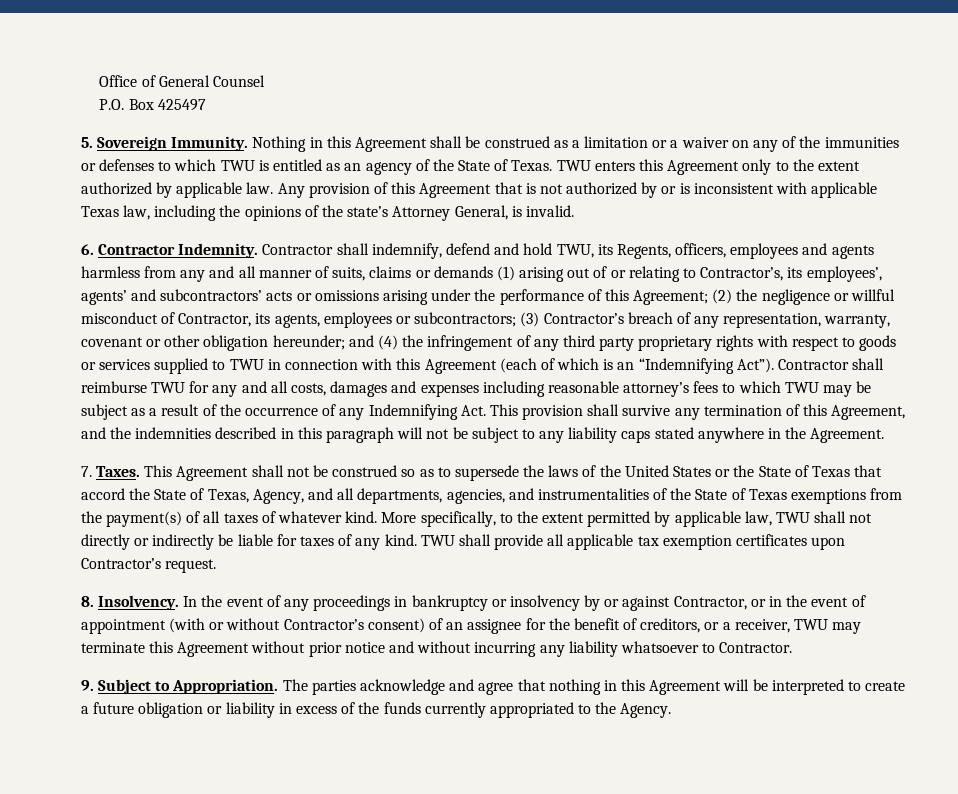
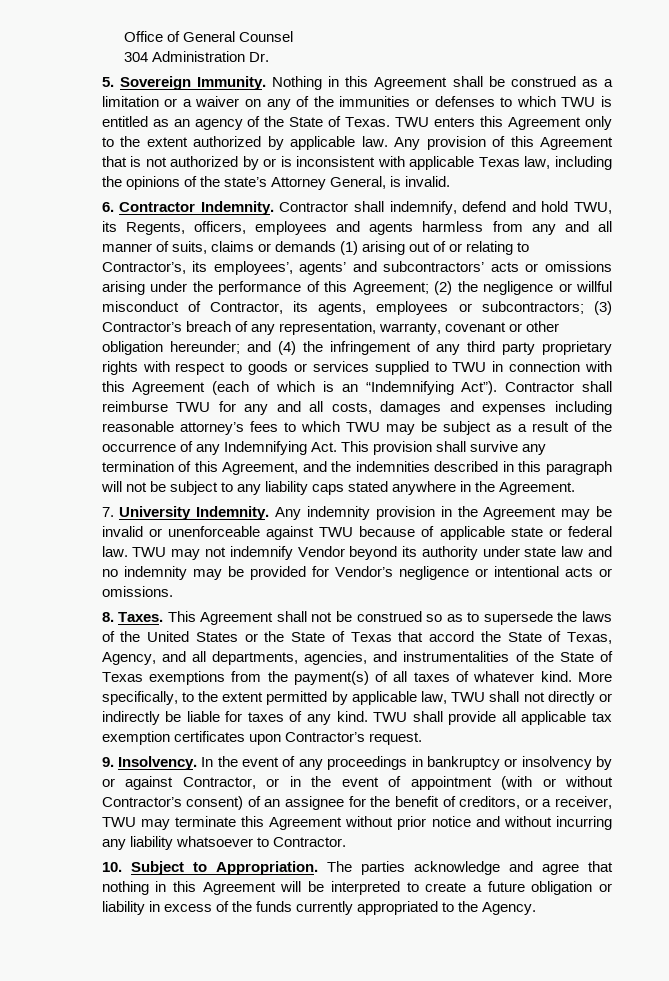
[99,99,206,111] P.O. Box 425497 -> [123,51,270,62] 304 Administration Dr.
(92, 471) none -> [119,506,612,520] [101,526,612,540] [101,546,613,560] [101,566,613,580] [101,586,173,597] [101,612,114,622] University Indemnity. Any indemnity provision in the Agreement may be invalid or unenforceable against TWU because of applicable state or federal law. TWU may not indemnify Vendor beyond its authority under state law and no indemnity may be provided for Vendor’s negligence or intentional acts or omissions. // 8.
[80,596,94,607] 8. -> [101,757,114,767] 9.
[80,680,94,691] 9. -> [101,862,122,872] 10.

